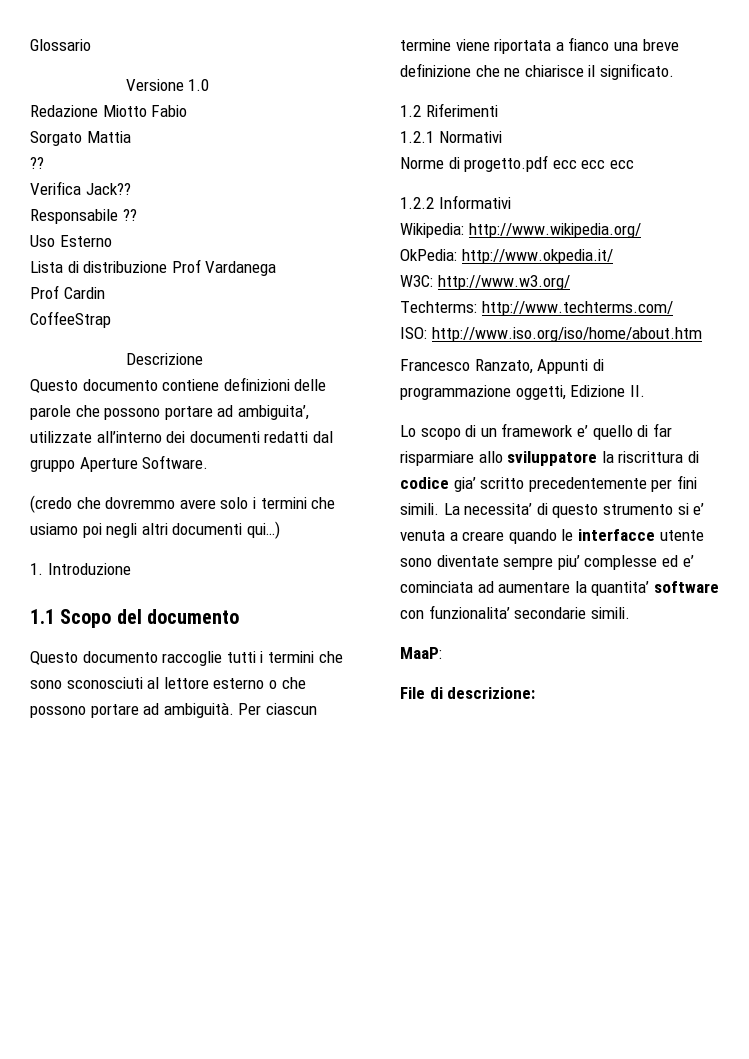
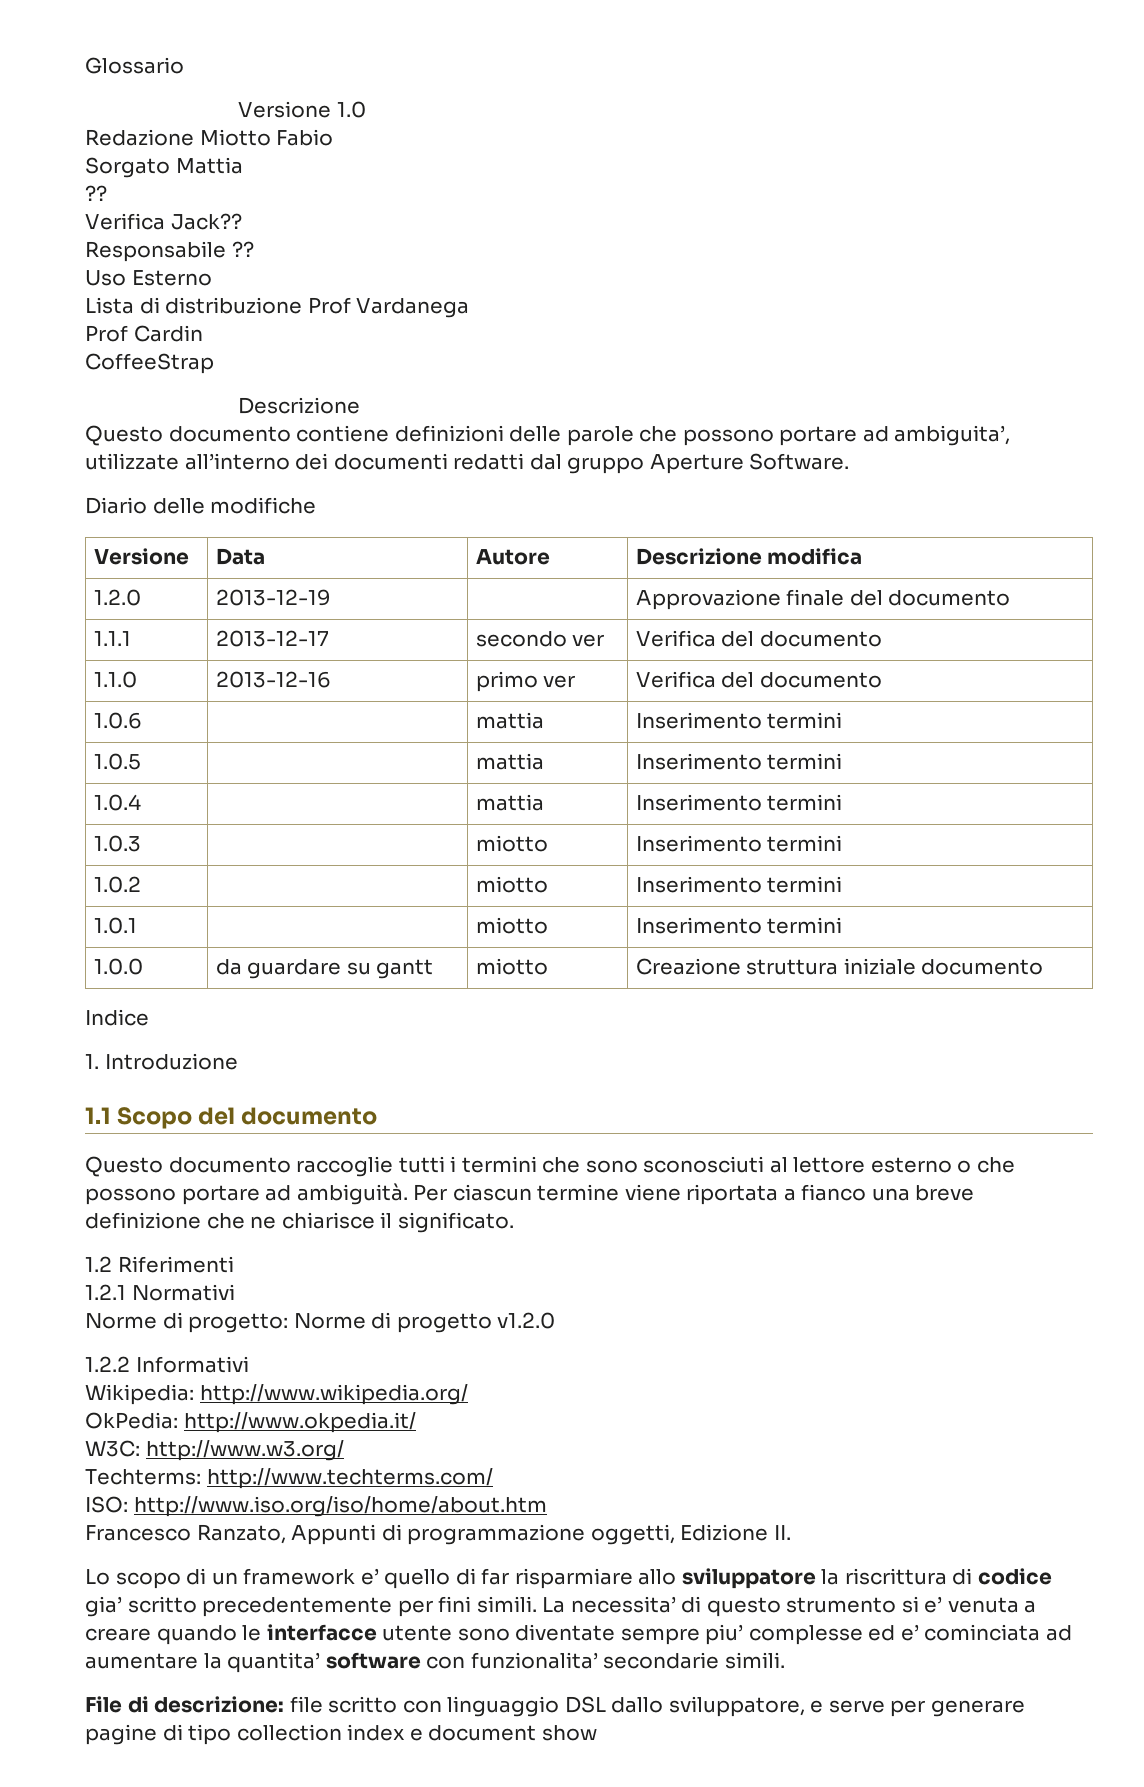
[30,495,336,513] [30,521,280,539] (credo che dovremmo avere solo i termini che usiamo poi negli altri documenti qui…) -> [85,497,317,514] [93,548,189,565] [215,548,265,565] [475,549,550,565] [635,548,863,565] [93,589,141,606] [215,589,331,606] [635,589,1011,610] [93,631,131,646] [215,630,329,647] [475,631,605,647] [635,630,882,647] [93,671,137,688] [215,671,331,688] [475,671,576,692] [635,671,882,688] [93,712,142,729] [475,712,544,729] [635,712,843,729] [93,753,141,770] [475,753,544,770] [635,753,843,770] [93,794,141,811] [475,794,544,811] [635,794,843,811] [93,835,141,852] [475,835,548,852] [635,835,843,852] [93,876,141,893] [475,876,548,893] [635,876,843,893] [93,917,137,934] [475,917,548,934] [635,917,843,934] [93,958,143,975] [215,959,434,979] [475,958,548,975] [635,958,1044,975] [85,1009,149,1026] Diario delle modifiche // Versione | Data | Autore | Descrizione modifica // 1.2.0 | 2013-12-19 | | Approvazione finale del documento // 1.1.1 | 2013-12-17 | secondo ver | Verifica del documento // 1.1.0 | 2013-12-16 | primo ver | Verifica del documento // 1.0.6 | | mattia | Inserimento termini // 1.0.5 | | mattia | Inserimento termini // 1.0.4 | | mattia | Inserimento termini // 1.0.3 | | miotto | Inserimento termini // 1.0.2 | | miotto | Inserimento termini // 1.0.1 | | miotto | Inserimento termini // 1.0.0 | da guardare su gantt | miotto | Creazione struttura iniziale documento // Indice
[464,155,634,172] progetto.pdf ecc ecc ecc -> [188,1312,556,1333] progetto: Norme di progetto v1.2.0
[400,647,442,659] // MaaP: -> (785, 1660) none
(536, 693) none -> [289,1696,1025,1717] [85,1724,597,1745] file scritto con linguaggio DSL dallo sviluppatore, e serve per generare pagine di tipo collection index e document show

